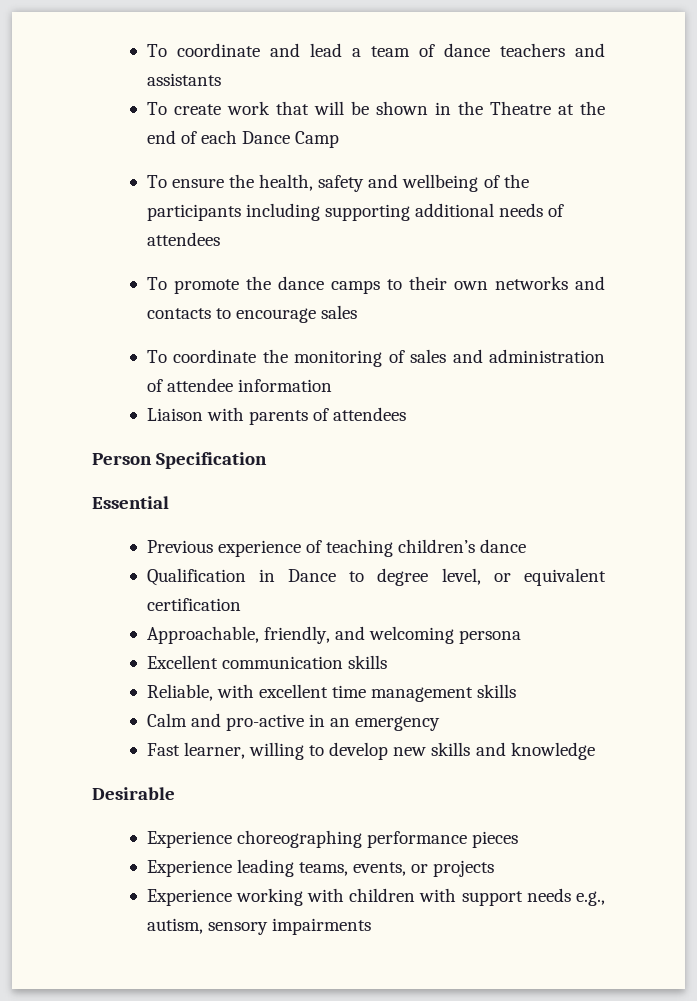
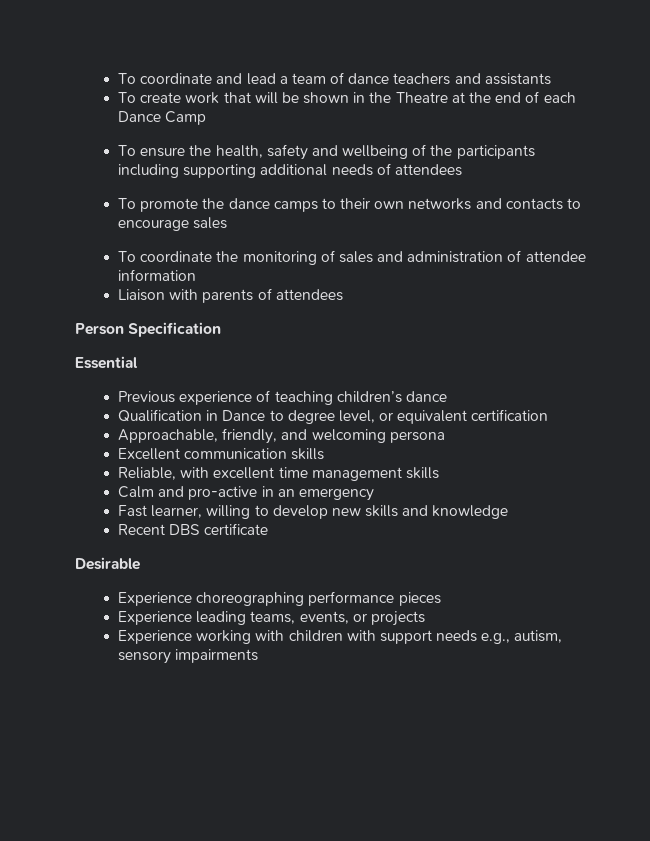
(595, 751) none -> [117,523,269,535] // Recent DBS certificate

